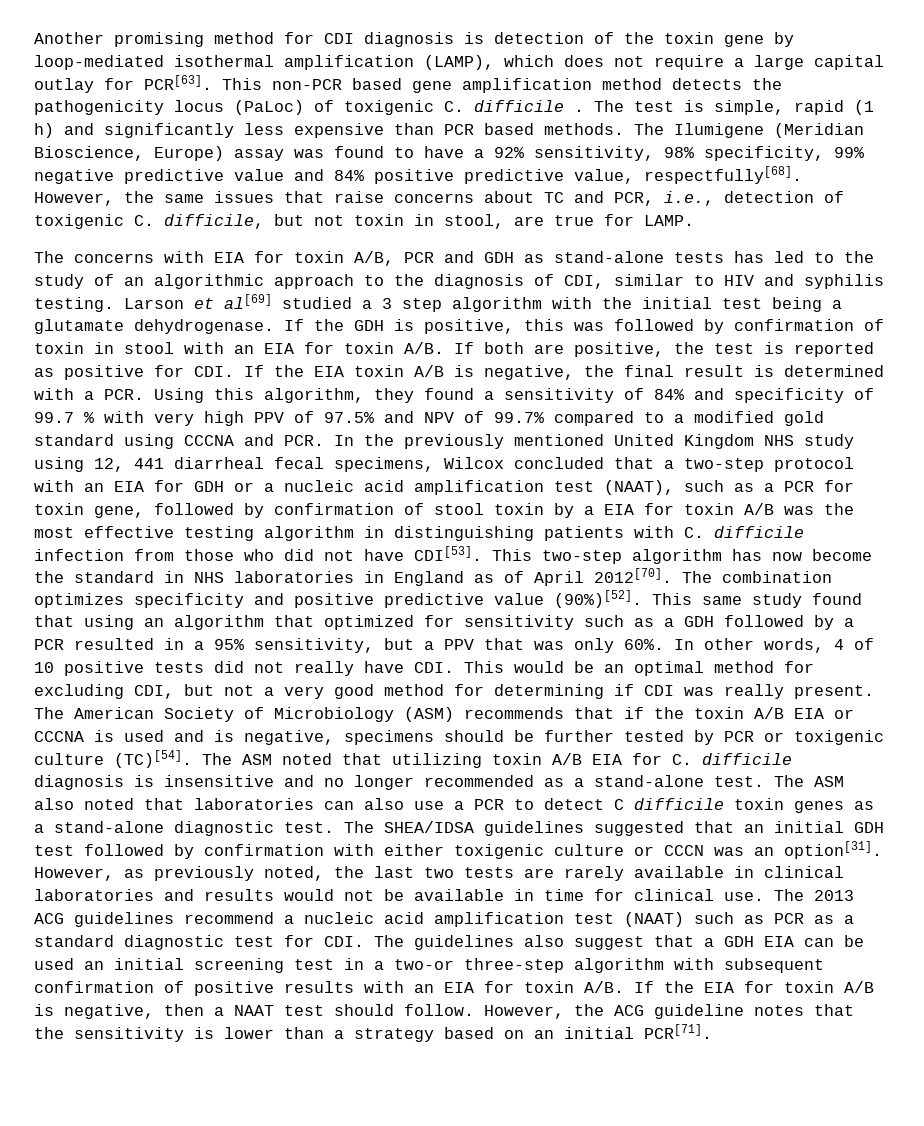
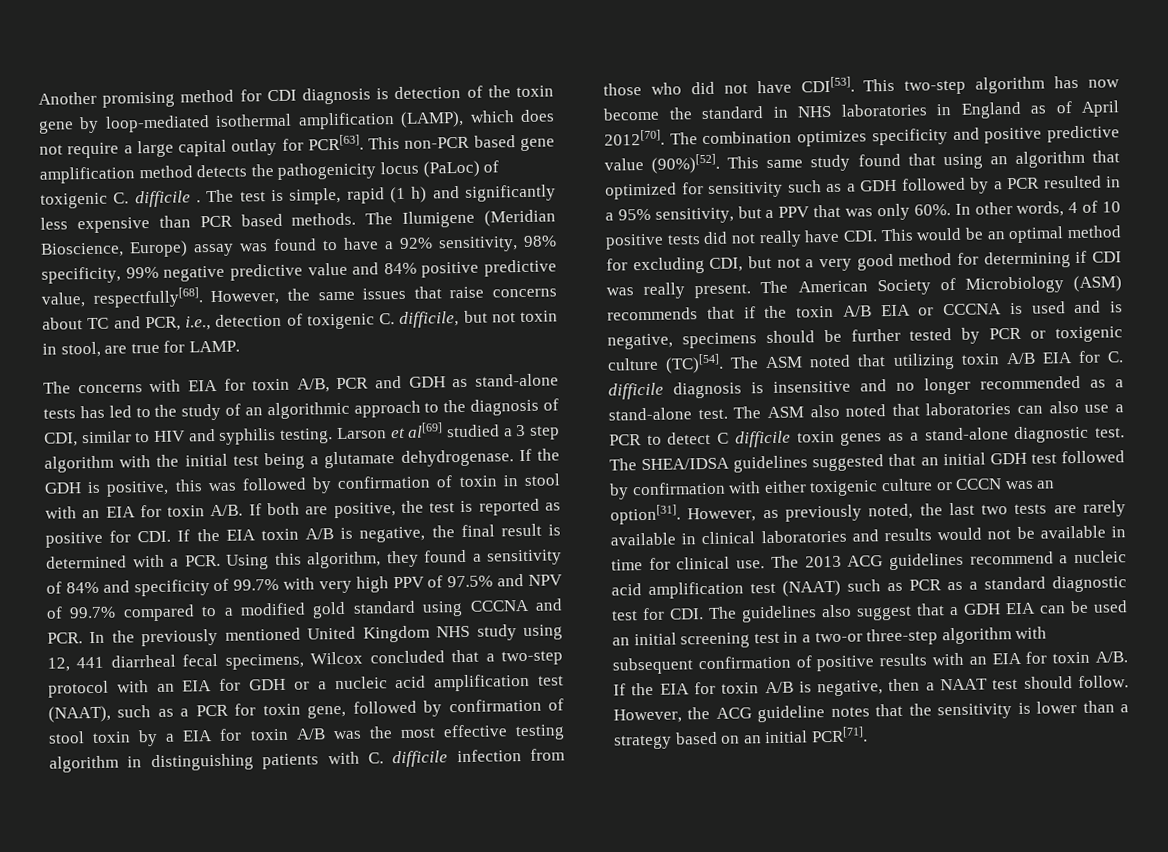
[34,412,94,423] 99.7 % -> [233,578,280,591] 99.7%

